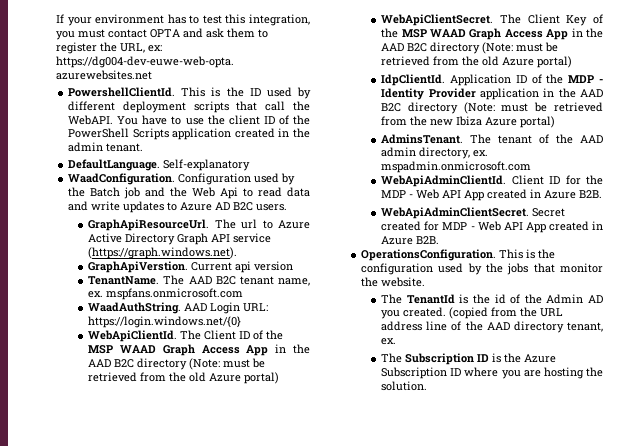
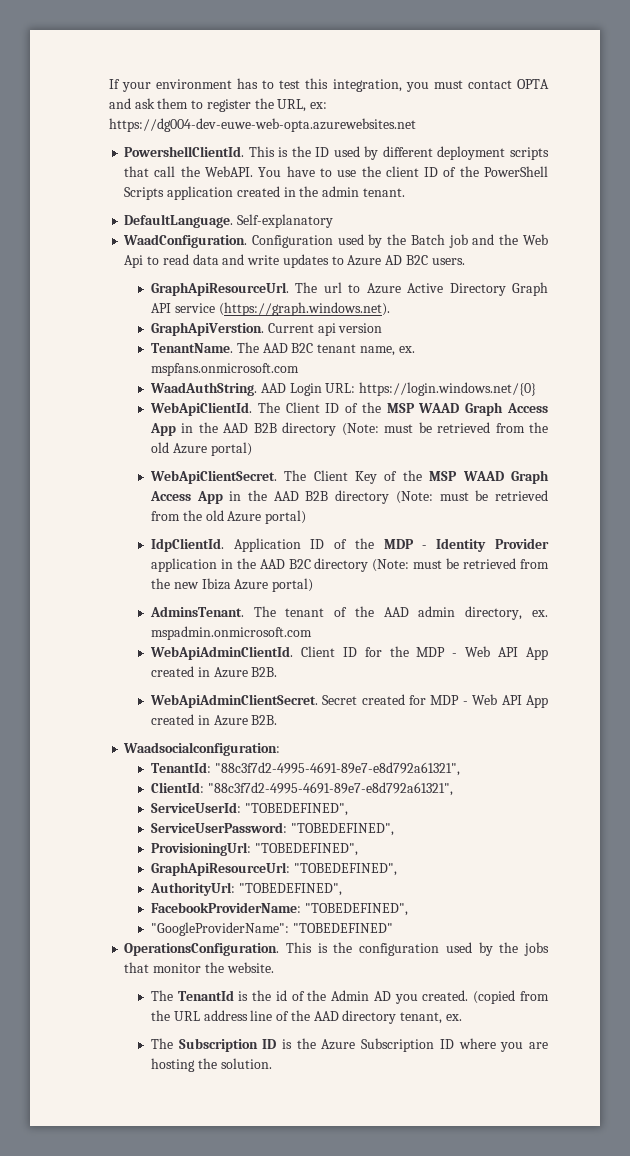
[114,359,135,368] B2C -> [253,423,277,433] B2B
[407,43,428,52] B2C -> [305,491,329,501] B2B
(440, 240) none -> [123,742,281,756] [150,762,460,776] [150,782,453,796] [150,802,348,816] [150,822,394,836] [150,842,358,856] [150,862,397,876] [149,882,342,896] [150,902,408,916] [150,922,393,936] // Waadsocialconfiguration: // TenantId: "88c3f7d2-4995-4691-89e7-e8d792a61321", // ClientId: "88c3f7d2-4995-4691-89e7-e8d792a61321", // ServiceUserId: "TOBEDEFINED", // ServiceUserPassword: "TOBEDEFINED", // ProvisioningUrl: "TOBEDEFINED", // GraphApiResourceUrl: "TOBEDEFINED", // AuthorityUrl: "TOBEDEFINED", // FacebookProviderName: "TOBEDEFINED", // "GoogleProviderName": "TOBEDEFINED"

